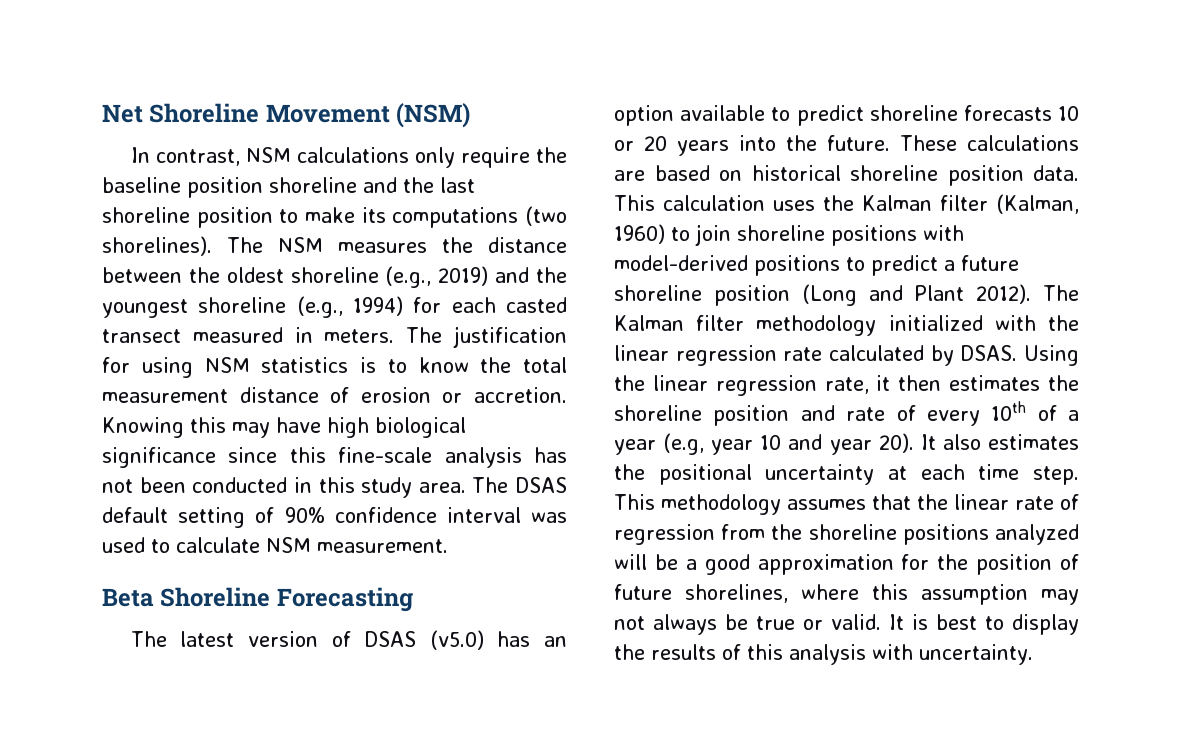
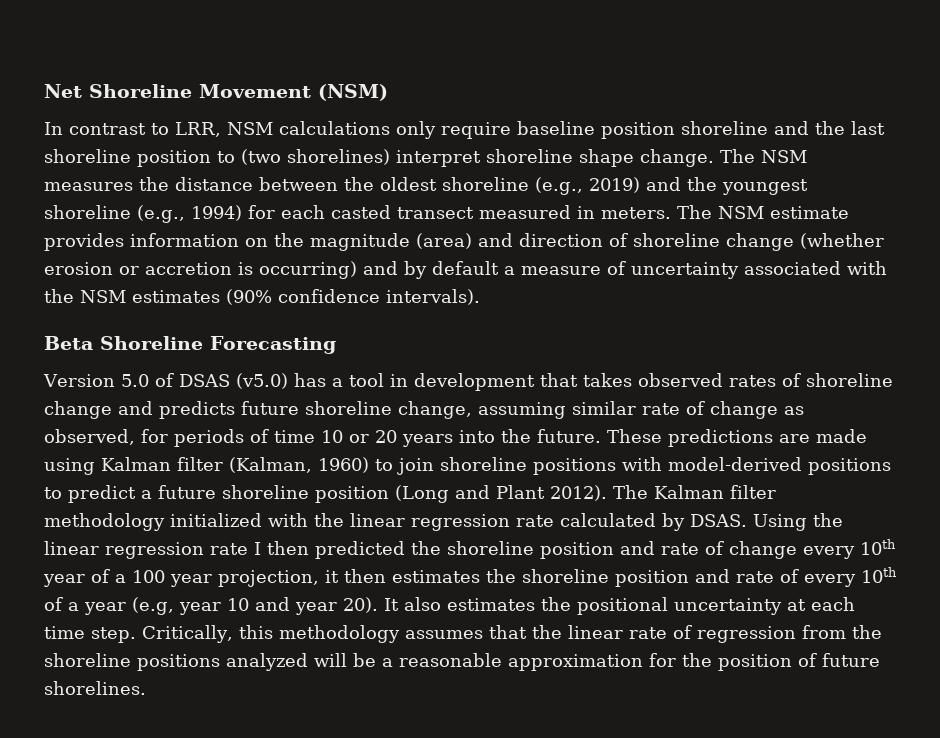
[155,149,240,166] contrast, -> [69,122,221,137] contrast to LRR,
[536,147,567,163] the -> (511, 130) none
[305,206,567,228] [102,236,212,256] make its computations (two shorelines). -> [241,149,714,167] (two shorelines) interpret shoreline shape change.
[453,326,567,348] [102,357,567,378] [102,387,567,403] [102,417,466,438] [102,447,567,468] [102,477,567,498] [102,507,567,528] [102,537,448,553] justification for using NSM statistics is to know the total measurement distance of erosion or accretion. Knowing this may have high biological significance since this fine-scale analysis has not been conducted in this study area. The DSAS default setting of 90% confidence interval was used to calculate NSM measurement. -> [718,206,849,219] [44,233,884,251] [44,261,887,279] [44,289,480,305] NSM estimate provides information on the magnitude (area) and direction of shoreline change (whether erosion or accretion is occurring) and by default a measure of uncertainty associated with the NSM estimates (90% confidence intervals).
[130,631,319,647] The latest version -> [43,374,149,387] Version 5.0
[544,636,567,647] [614,105,1052,126] an option available to predict shoreline forecasts -> [331,373,893,391] [44,401,804,419] [44,429,315,447] a tool in development that takes observed rates of shoreline change and predicts future shoreline change, assuming similar rate of change as observed, for periods of time
[967,135,1079,151] [614,165,1079,186] [614,195,854,211] calculations are based on historical shoreline position data. This calculation uses the -> [668,429,867,447] [44,458,95,475] predictions are made using
[824,377,869,394] rate, -> [210,539,896,559] [43,569,319,587] rate I then predicted the shoreline position and rate of change every 10th year of a 100 year projection,
[614,494,655,510] This -> [142,625,273,643] Critically, this
[704,554,750,575] good -> [399,653,502,667] reasonable
[685,584,1079,605] [614,614,1079,635] [614,644,1033,665] shorelines, where this assumption may not always be true or valid. It is best to display the results of this analysis with uncertainty. -> [44,681,146,695] shorelines.

